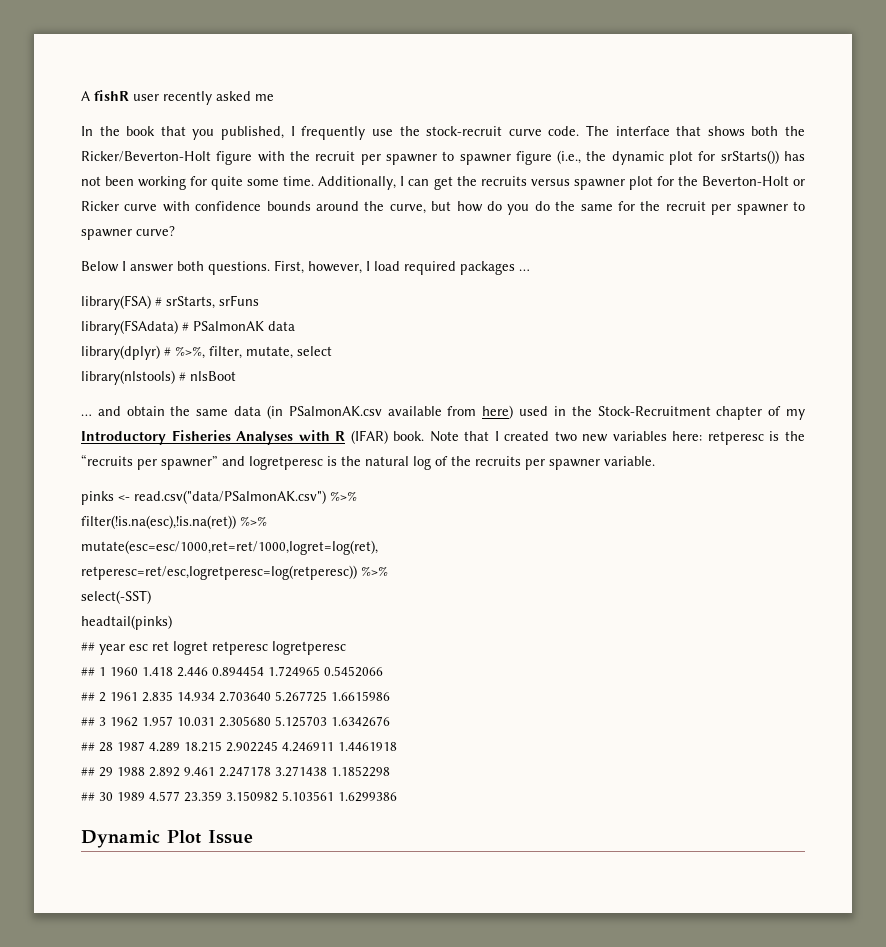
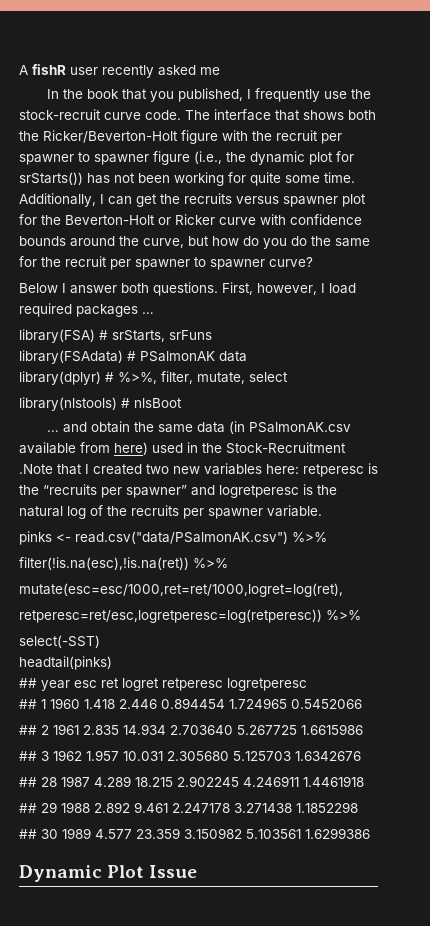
[716,406,806,420] [81,430,459,445] chapter of my Introductory Fisheries Analyses with R (IFAR) book. Note -> [19,464,53,474] .Note

